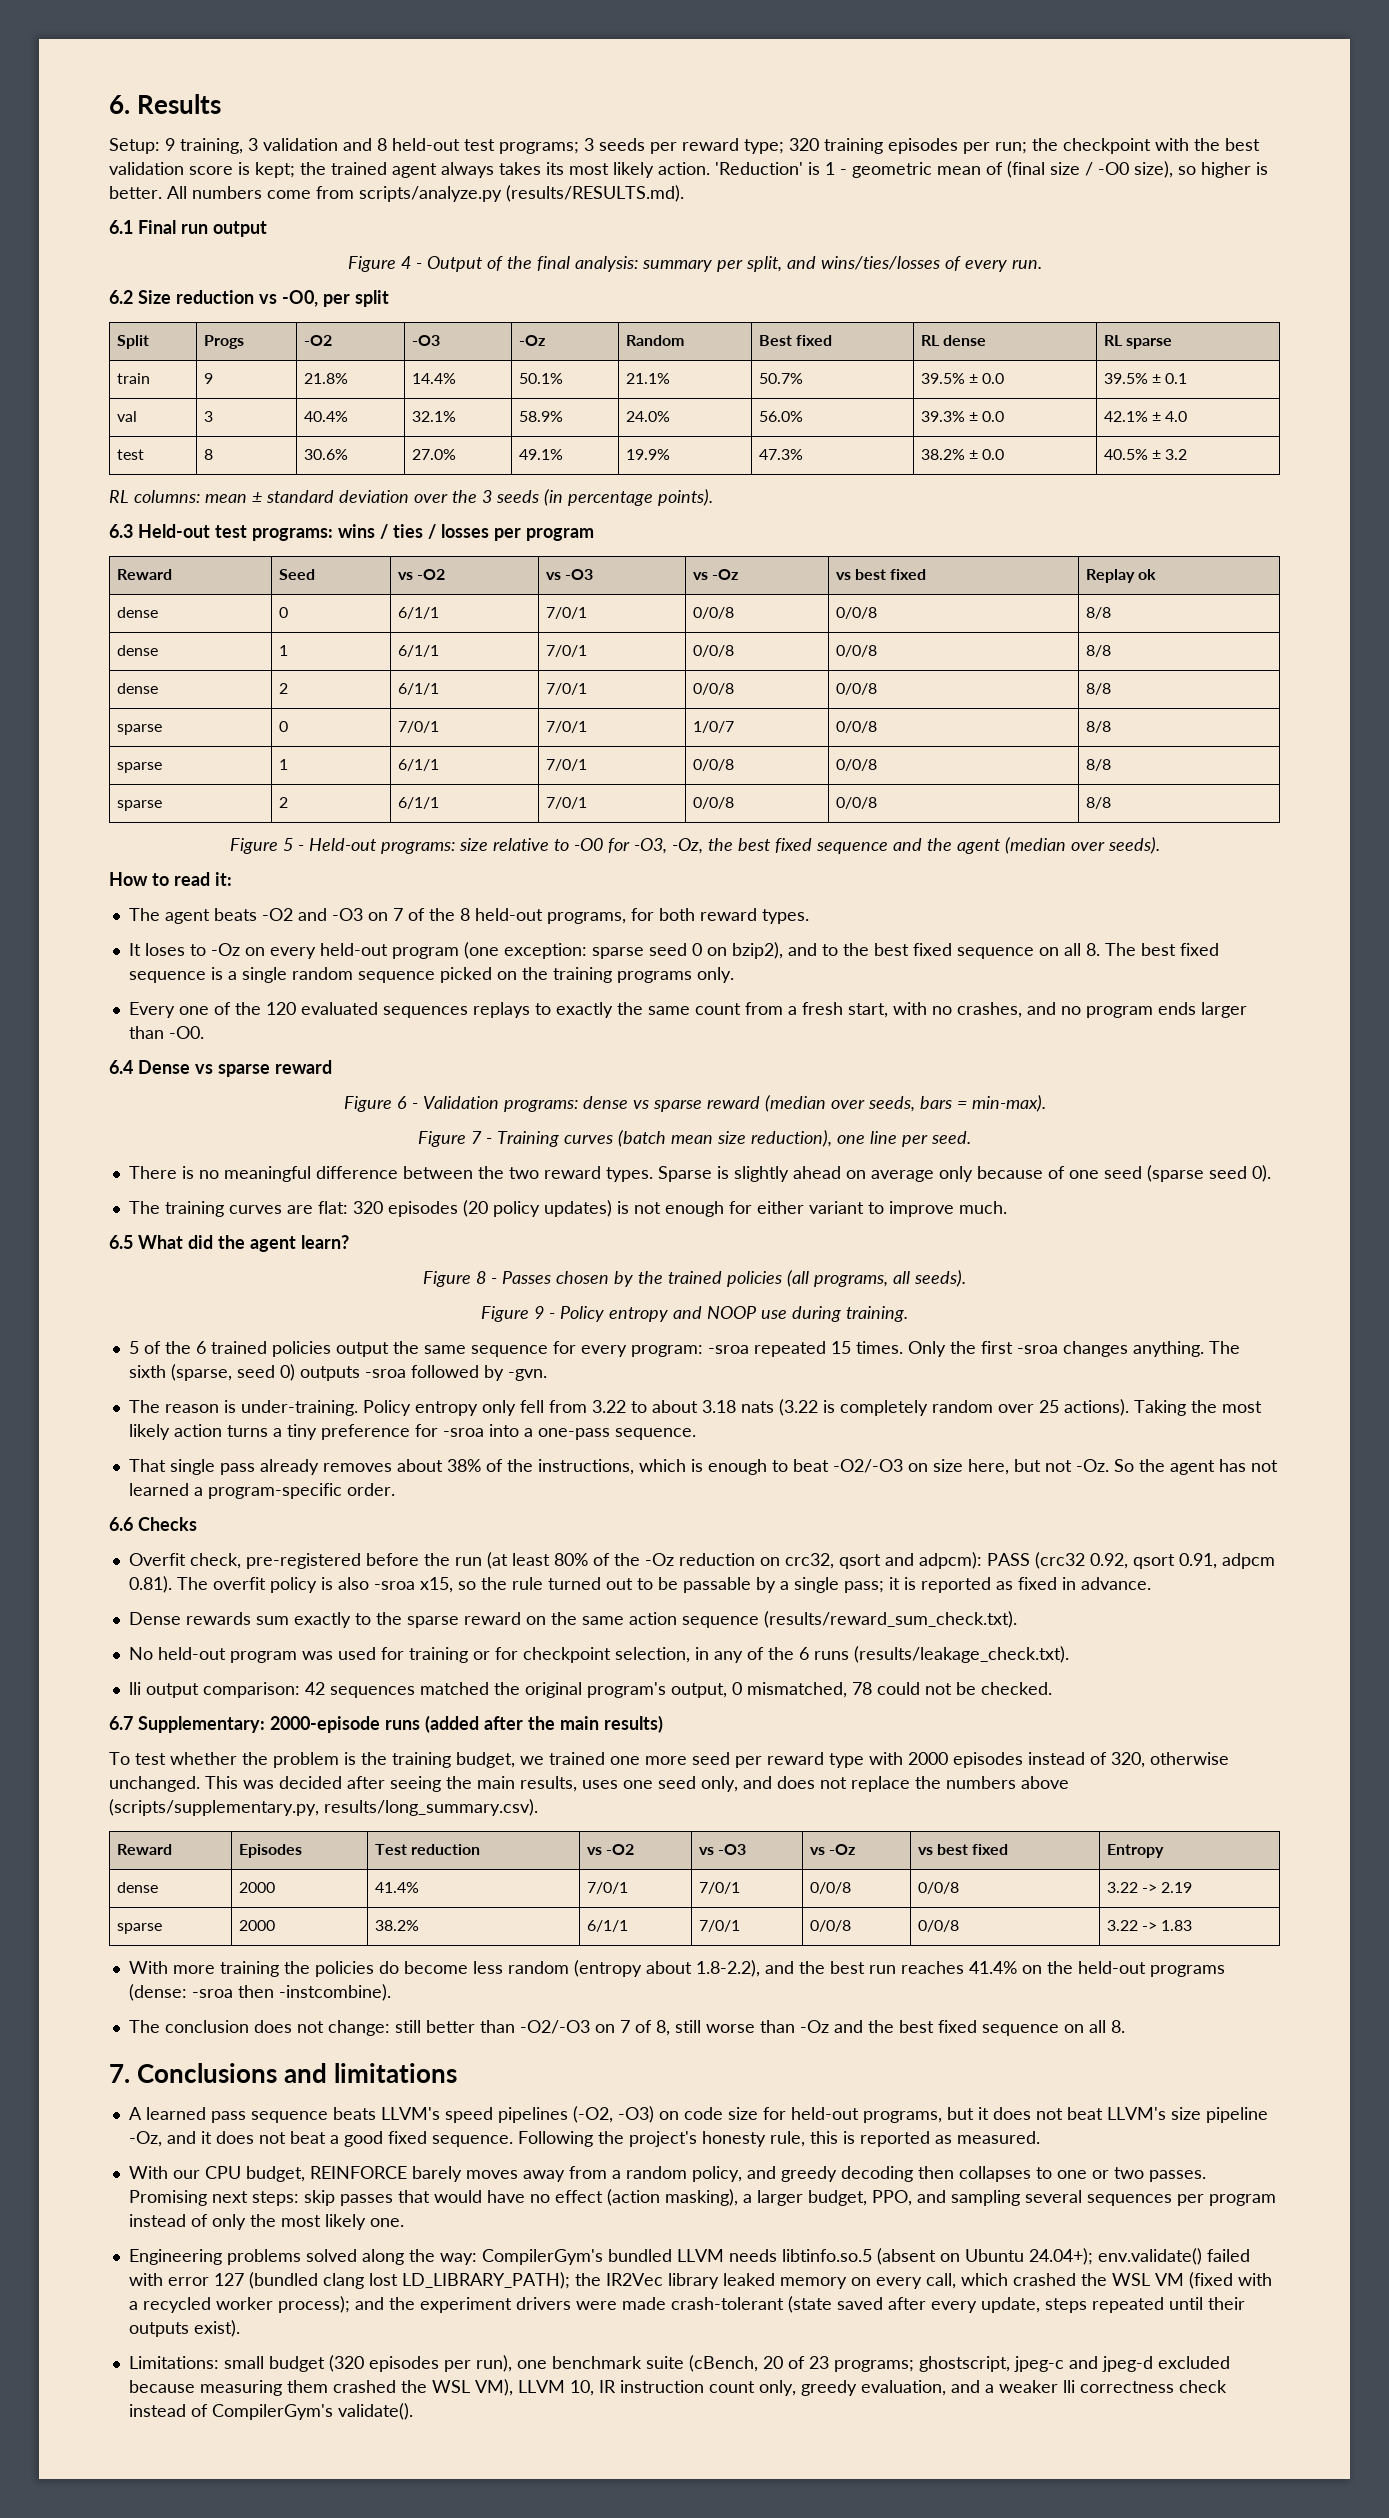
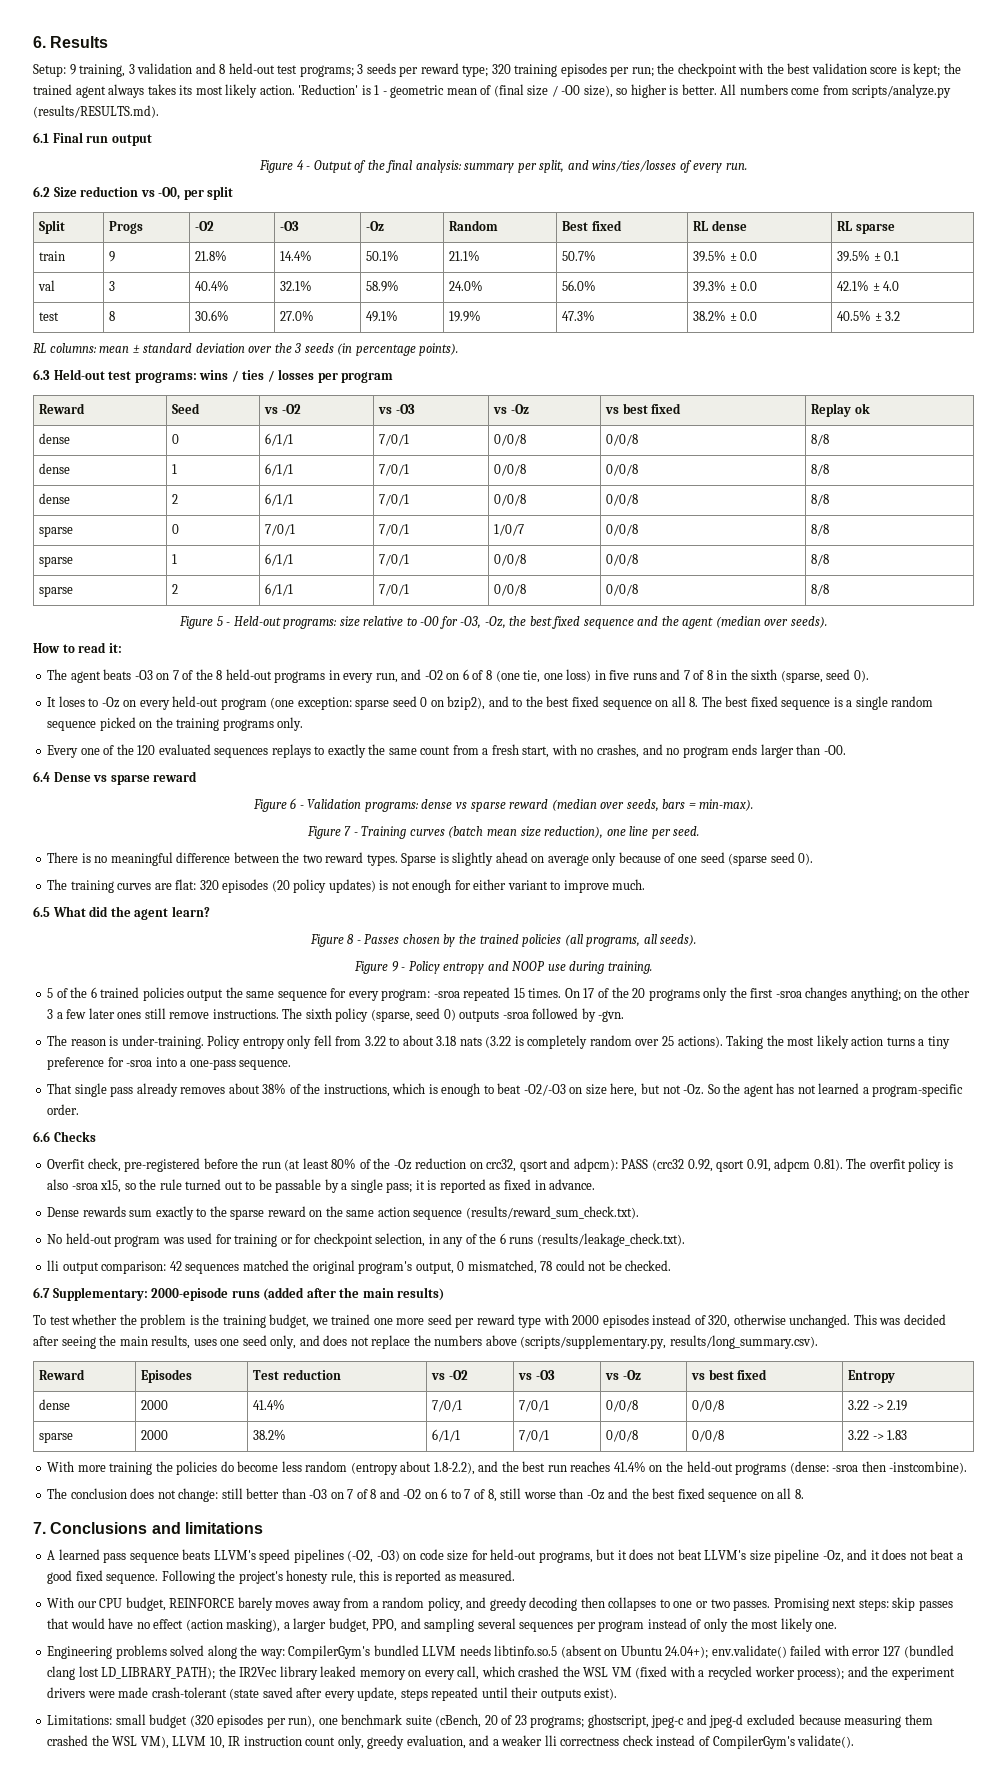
[261,908,327,921] -O2 and -> (132, 674) none
[546,908,809,924] programs, for both reward types. -> [274,669,869,683] programs in every run, and -O2 on 6 of 8 (one tie, one loss) in five runs and 7 of 8 in the sixth (sparse, seed 0).
[907,1341,1204,1357] Only the first -sroa changes anything. -> [564,987,971,1001] [47,1008,279,1019] On 17 of the 20 programs only the first -sroa changes anything; on the other 3 a few later ones still remove instructions.
(166, 1371) none -> [335,1008,369,1022] policy
[519,2020,652,2034] -O2/-O3 on 7 of -> [309,1488,485,1499] -O3 on 7 of 8 and -O2 on 6 to 7 of

